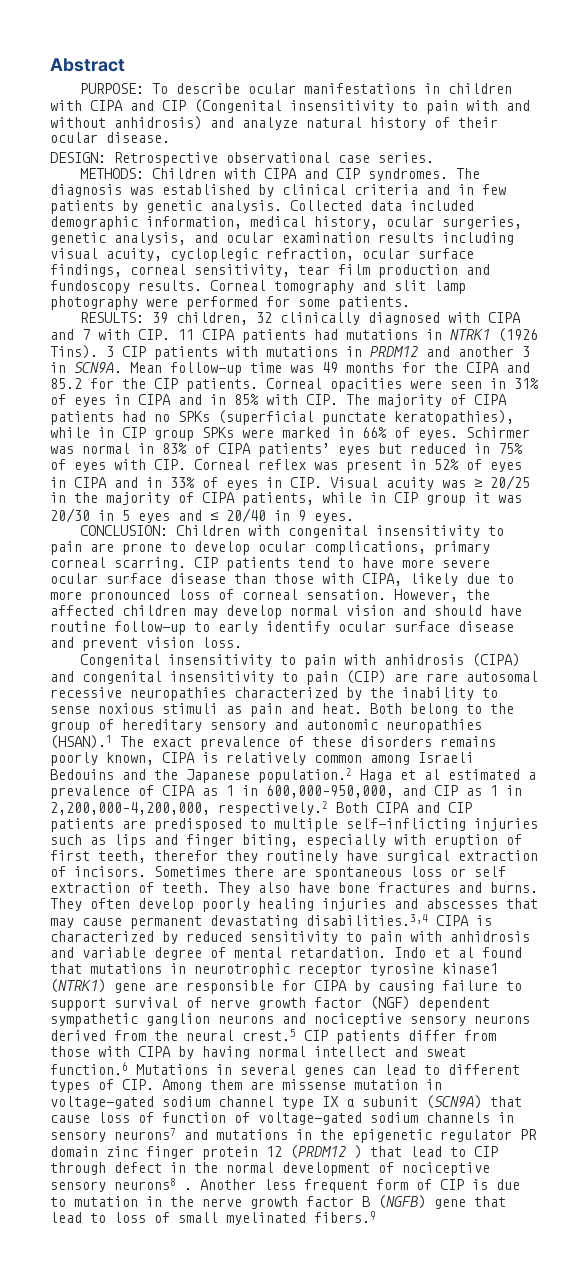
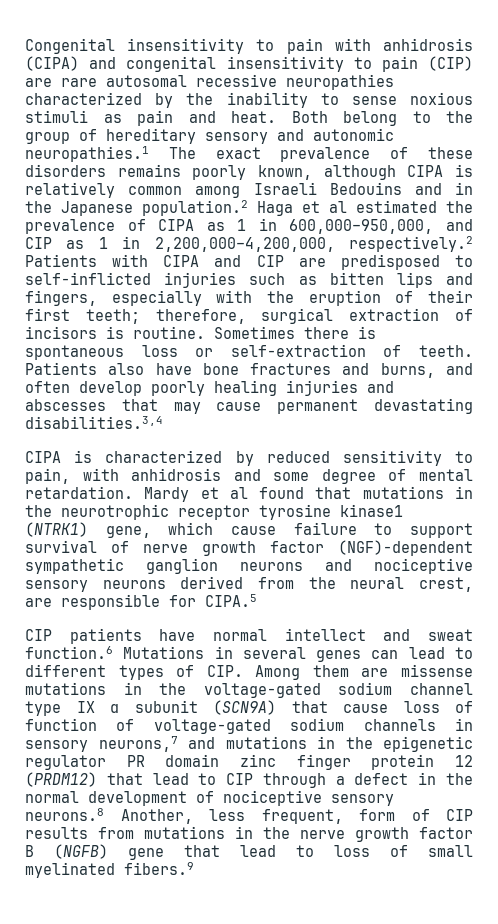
[50,58,125,72] [79,83,512,94] [50,99,530,114] [50,116,498,130] [50,132,170,143] [50,152,434,166] [79,168,480,181] [50,184,506,197] [50,200,474,214] [50,216,522,230] [50,232,514,245] [50,248,474,262] [50,264,490,278] [50,280,466,294] [50,296,410,310] [79,312,521,325] [50,328,538,343] [50,345,530,360] [50,362,530,376] [50,378,539,392] [50,394,507,407] [50,410,514,425] [50,427,530,441] [50,443,523,457] [50,459,522,473] [50,475,530,490] [50,492,522,506] [50,508,354,523] [79,525,504,538] [50,541,490,555] [50,557,490,571] [50,573,514,586] [50,589,490,603] [50,605,522,619] [50,621,514,635] [50,637,242,651] Abstract // PURPOSE: To describe ocular manifestations in children with CIPA and CIP (Congenital insensitivity to pain with and without anhidrosis) and analyze natural history of their ocular disease. // DESIGN: Retrospective observational case series. // METHODS: Children with CIPA and CIP syndromes. The diagnosis was established by clinical criteria and in few patients by genetic analysis. Collected data included demographic information, medical history, ocular surgeries, genetic analysis, and ocular examination results including visual acuity, cycloplegic refraction, ocular surface findings, corneal sensitivity, tear film production and fundoscopy results. Corneal tomography and slit lamp photography were performed for some patients. // RESULTS: 39 children, 32 clinically diagnosed with CIPA and 7 with CIP. 11 CIPA patients had mutations in NTRK1 (1926 Tins). 3 CIP patients with mutations in PRDM12 and another 3 in SCN9A. Mean follow-up time was 49 months for the CIPA and 85.2 for the CIP patients. Corneal opacities were seen in 31% of eyes in CIPA and in 85% with CIP. The majority of CIPA patients had no SPKs (superficial punctate keratopathies), while in CIP group SPKs were marked in 66% of eyes. Schirmer was normal in 83% of CIPA patients’ eyes but reduced in 75% of eyes with CIP. Corneal reflex was present in 52% of eyes in CIPA and in 33% of eyes in CIP. Visual acuity was ≥ 20/25 in the majority of CIPA patients, while in CIP group it was 20/30 in 5 eyes and ≤ 20/40 in 9 eyes. // CONCLUSION: Children with congenital insensitivity to pain are prone to develop ocular complications, primary corneal scarring. CIP patients tend to have more severe ocular surface disease than those with CIPA, likely due to more pronounced loss of corneal sensation. However, the affected children may develop normal vision and should have routine follow-up to early identify ocular surface disease and prevent vision loss. // -> (25, 46) none
[386,719,482,733] [50,735,112,749] neuropathies (HSAN).1 -> [25,146,149,162] neuropathies.1
(154, 758) none -> [323,165,396,180] although
(146, 774) none -> [455,182,474,195] in
[528,772,536,780] a -> [446,201,473,213] the
[336,802,472,813] [50,818,114,832] Both CIPA and CIP patients -> [25,254,284,267] Patients with CIPA and CIP
[274,818,466,832] multiple self-inflicting -> [25,272,151,285] self-inflicted
(106, 841) none -> [329,272,384,285] bitten
[186,834,298,847] finger biting, -> [25,290,97,306] fingers,
(426, 839) none -> [267,291,294,303] the
[50,850,538,863] [50,866,146,877] first teeth, therefor they routinely have surgical extraction of incisors. -> [428,290,474,303] [25,308,473,324] [25,326,205,339] their first teeth; therefore, surgical extraction of incisors is routine.
[282,868,306,877] are -> [358,326,376,339] is
[474,866,506,877] [50,882,130,893] self extraction -> [230,344,366,357] self-extraction
[218,882,250,895] They -> [25,362,97,375] Patients
[490,882,538,893] [50,898,82,911] burns. They -> [380,363,473,378] burns, and
(428, 920) none -> (163, 422) //
[370,931,402,945] pain -> [25,468,70,484] pain,
[82,947,146,958] variable -> [273,472,310,481] some
[394,947,426,958] Indo -> [144,487,190,502] Mardy
(186, 968) none -> [25,505,52,517] the
[114,980,434,994] gene are responsible for CIPA by causing -> [105,522,276,538] gene, which cause
[370,996,490,1011] (NGF) dependent -> [338,540,473,556] (NGF)-dependent
[242,1029,496,1044] [50,1046,250,1059] crest.5 CIP patients differ from those with CIPA by having -> [419,577,474,592] [25,594,257,610] [25,628,196,644] crest, are responsible for CIPA.5 // CIP patients have
[354,1079,442,1090] mutation in -> [25,682,187,695] mutations in the
[114,1128,176,1140] neurons7 -> [98,736,178,752] neurons,7
[290,1145,362,1159] (PRDM12 ) -> [25,772,97,787] (PRDM12)
(106, 1168) none -> [335,776,345,785] a
[114,1178,520,1193] [50,1196,138,1207] neurons8 . Another less frequent form of CIP is due to mutation -> [25,808,473,824] [25,826,225,839] neurons.8 Another, less frequent, form of CIP results from mutations

